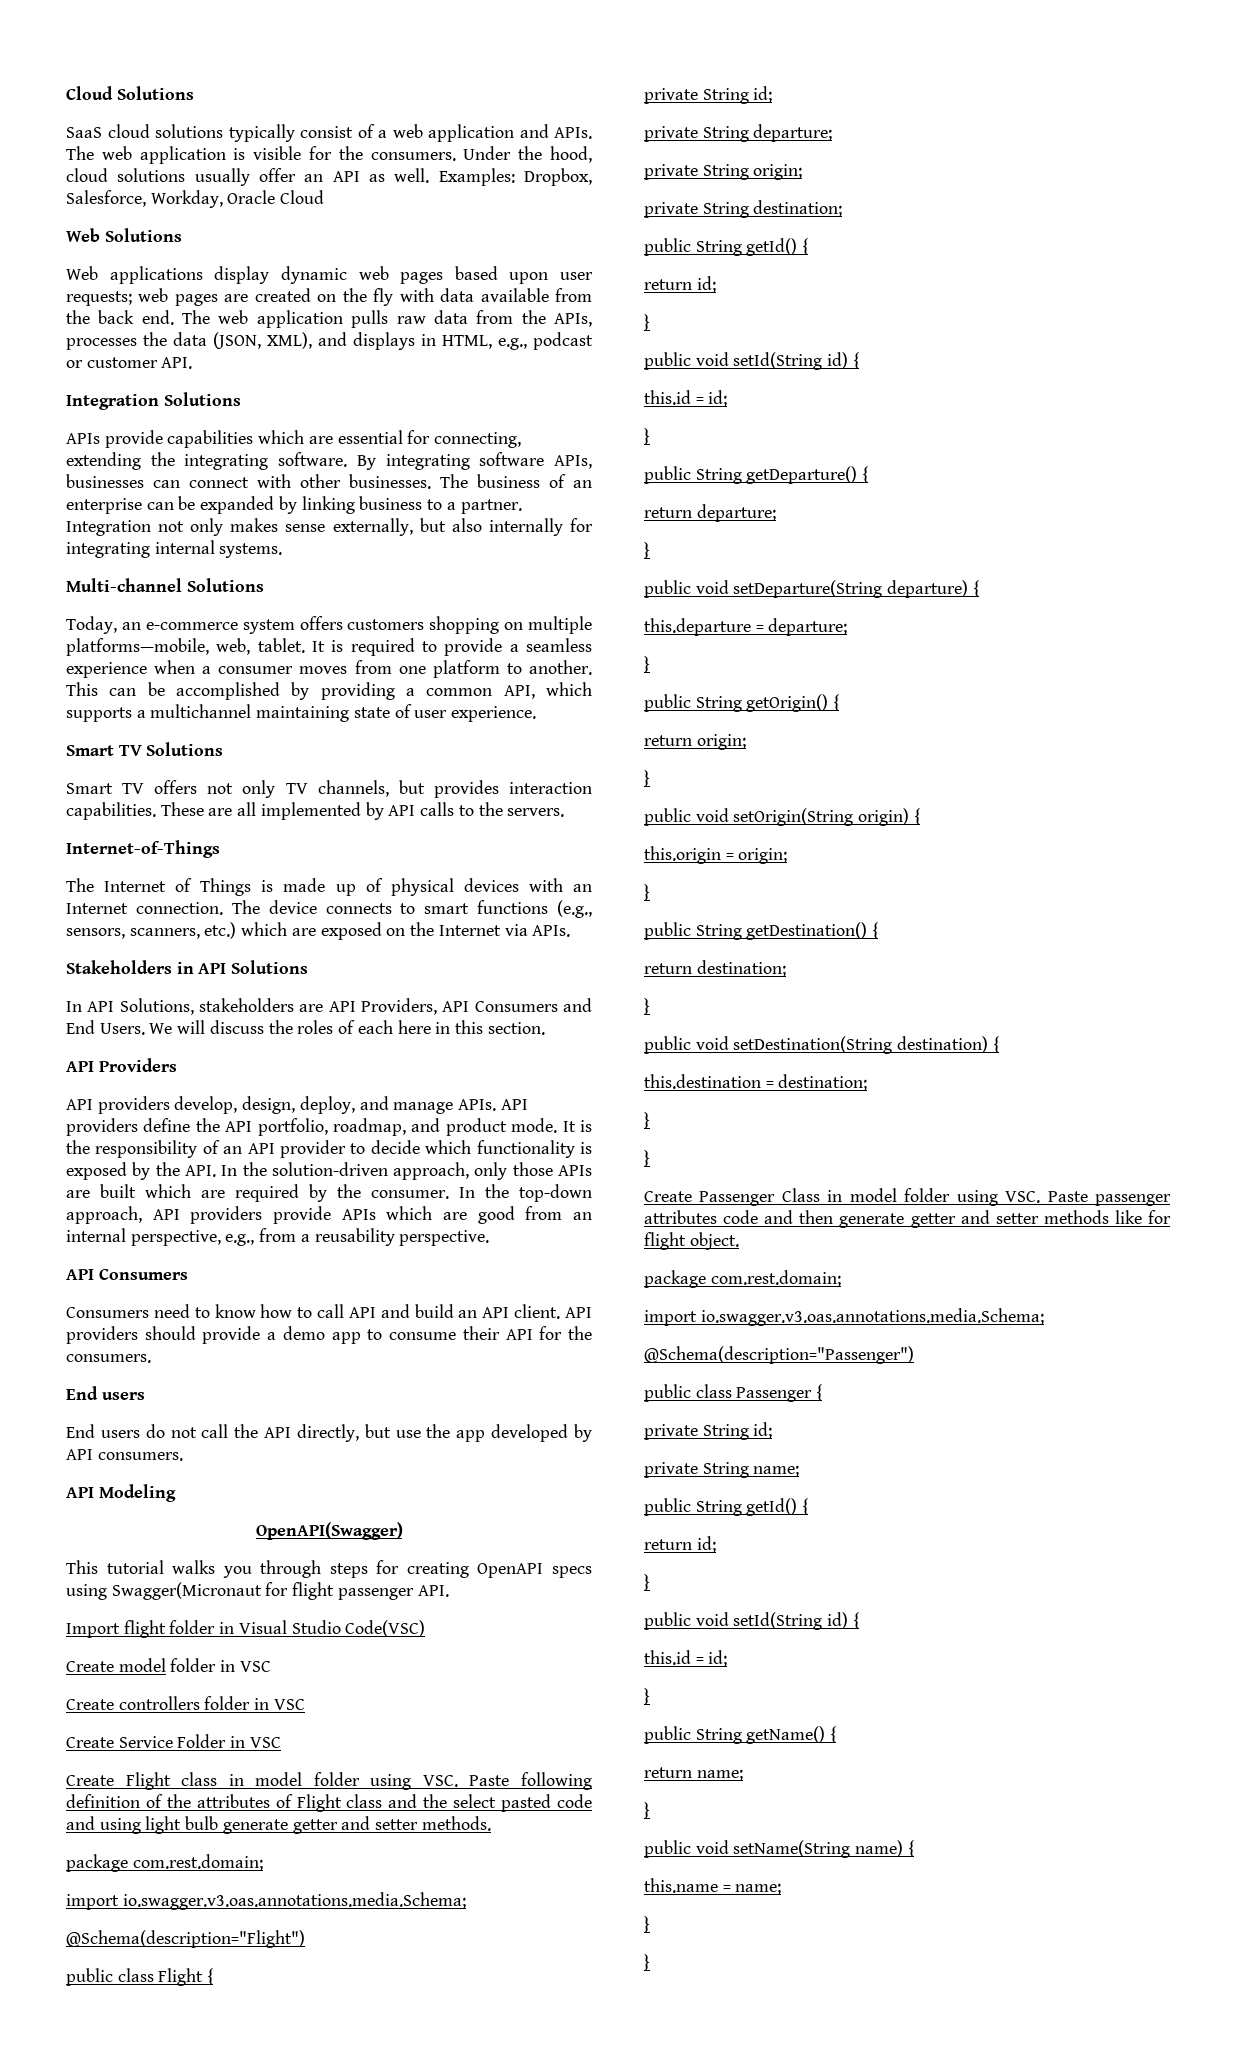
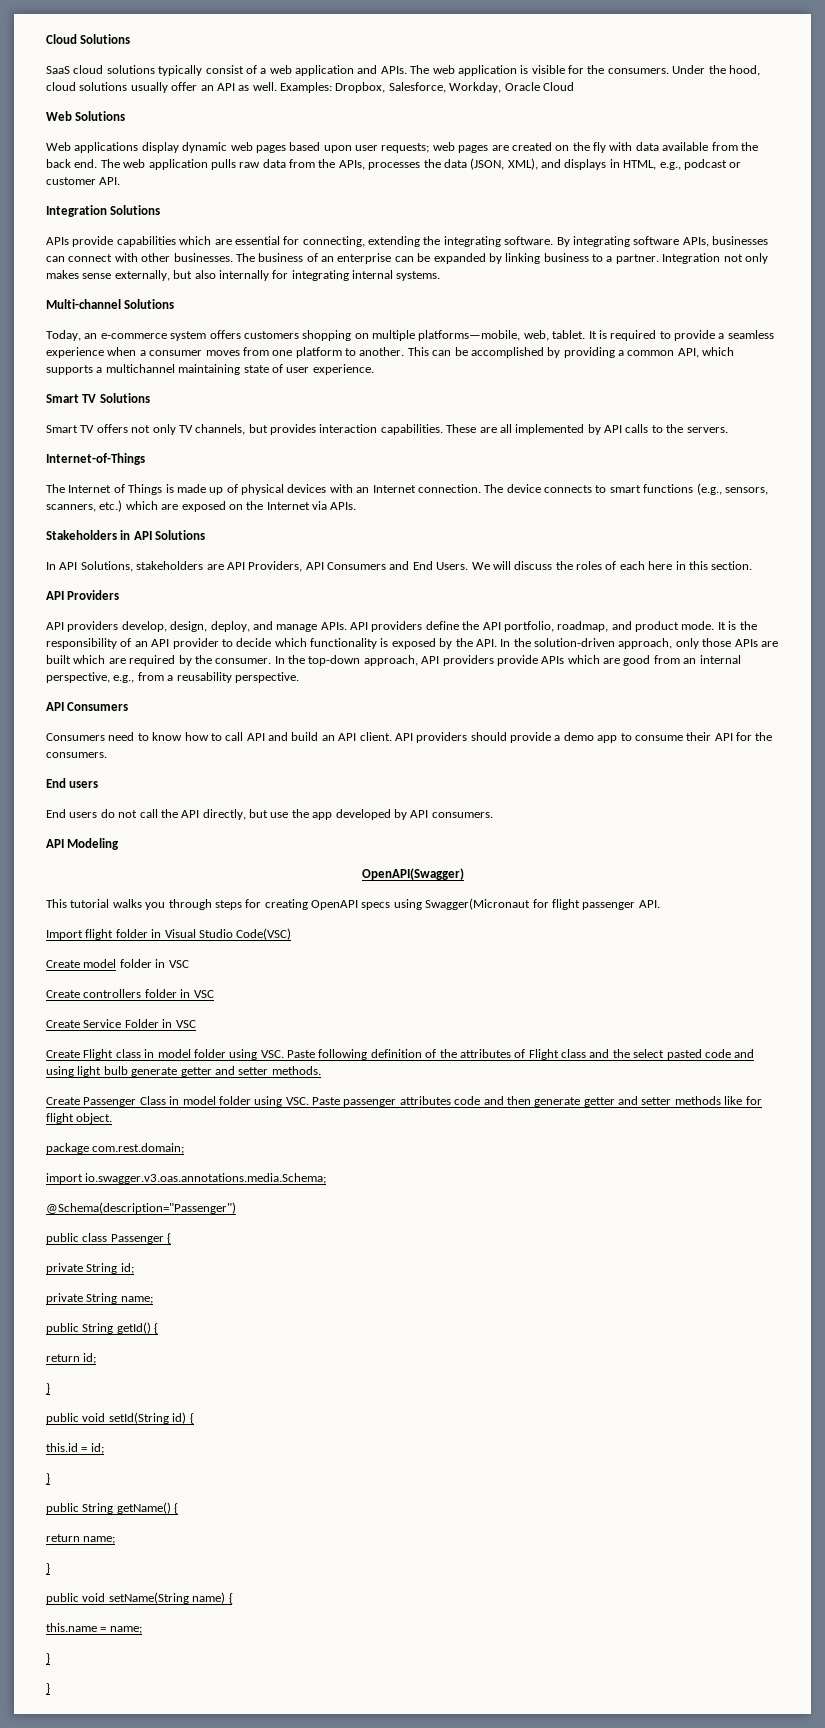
[66,1854,263,1872] [66,1892,466,1910] [66,1930,305,1948] [66,1968,214,1986] [644,86,773,104] [644,124,833,142] [644,164,803,180] [644,200,843,218] [644,238,809,256] [644,276,716,293] [644,314,650,331] [644,352,859,370] [644,390,728,407] [644,428,650,445] [644,466,869,484] [644,504,776,522] [644,542,650,559] [644,580,979,598] [644,618,848,636] [644,656,650,673] [644,694,840,712] [644,734,746,750] [644,770,650,787] [644,808,920,826] [644,846,788,864] [644,884,650,901] [644,922,879,940] [644,960,786,977] [644,998,650,1015] [644,1036,999,1054] [644,1074,868,1091] [644,1112,650,1129] [644,1150,650,1167] // package com.rest.domain; // import io.swagger.v3.oas.annotations.media.Schema; // @Schema(description="Flight") // public class Flight { // private String id; // private String departure; // private String origin; // private String destination; // public String getId() { // return id; // } // public void setId(String id) { // this.id = id; // } // public String getDeparture() { // return departure; // } // public void setDeparture(String departure) { // this.departure = departure; // } // public String getOrigin() { // return origin; // } // public void setOrigin(String origin) { // this.origin = origin; // } // public String getDestination() { // return destination; // } // public void setDestination(String destination) { // this.destination = destination; // } // } -> (321, 1070) none

